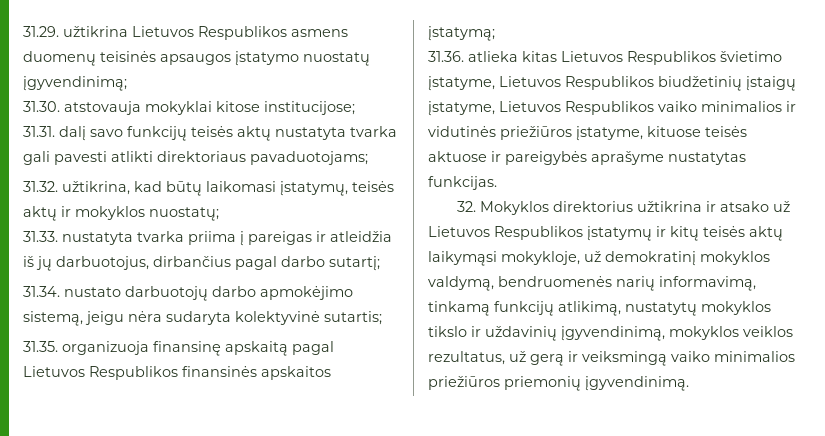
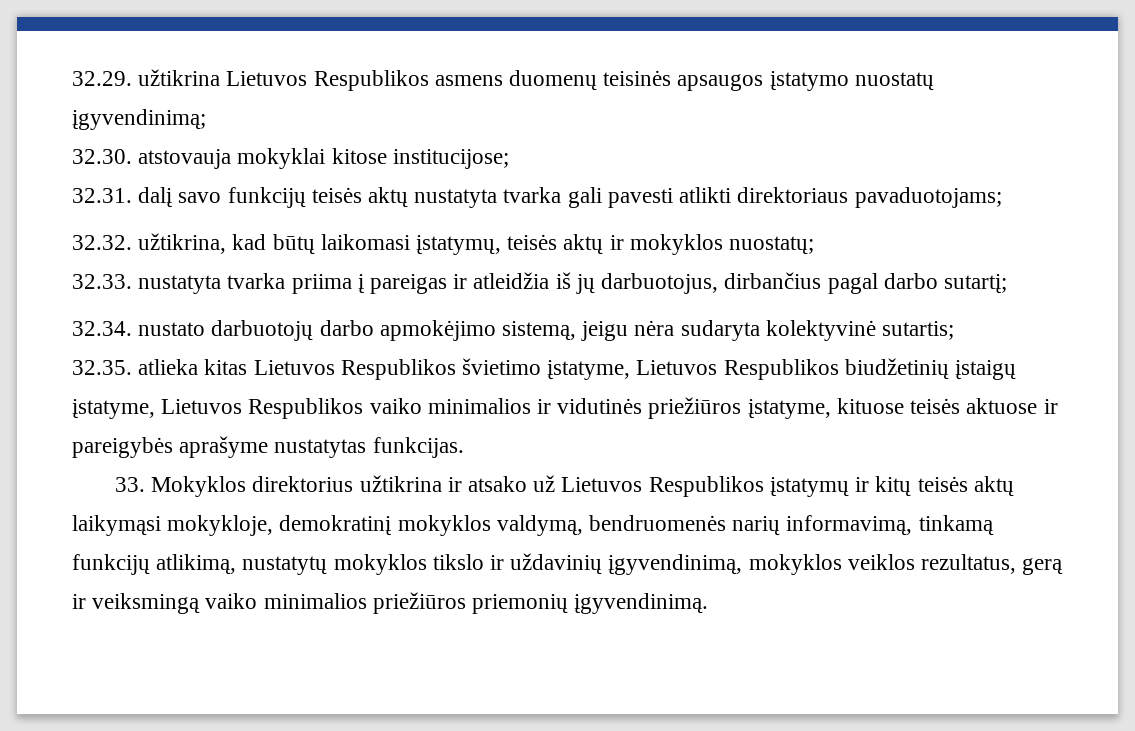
[23,26,59,37] 31.29. -> [72,71,132,86] 32.29.
[23,101,60,112] 31.30. -> [72,149,132,164] 32.30.
[23,126,55,137] 31.31. -> [72,188,132,203] 32.31.
[23,181,58,192] 31.32. -> [72,235,132,250] 32.32.
[23,231,58,242] 31.33. -> [72,274,132,289] 32.33.
[23,286,60,297] 31.34. -> [72,321,132,336] 32.34.
[23,341,334,356] [23,366,331,380] [428,26,495,41] [428,51,464,62] 31.35. organizuoja finansinę apskaitą pagal Lietuvos Respublikos finansinės apskaitos įstatymą; // 31.36. -> [72,360,132,375] 32.35.
[456,201,476,212] 32. -> [115,477,146,492] 33.
[584,251,601,262] už -> (274, 525) none
[509,351,526,362] už -> (1017, 564) none

